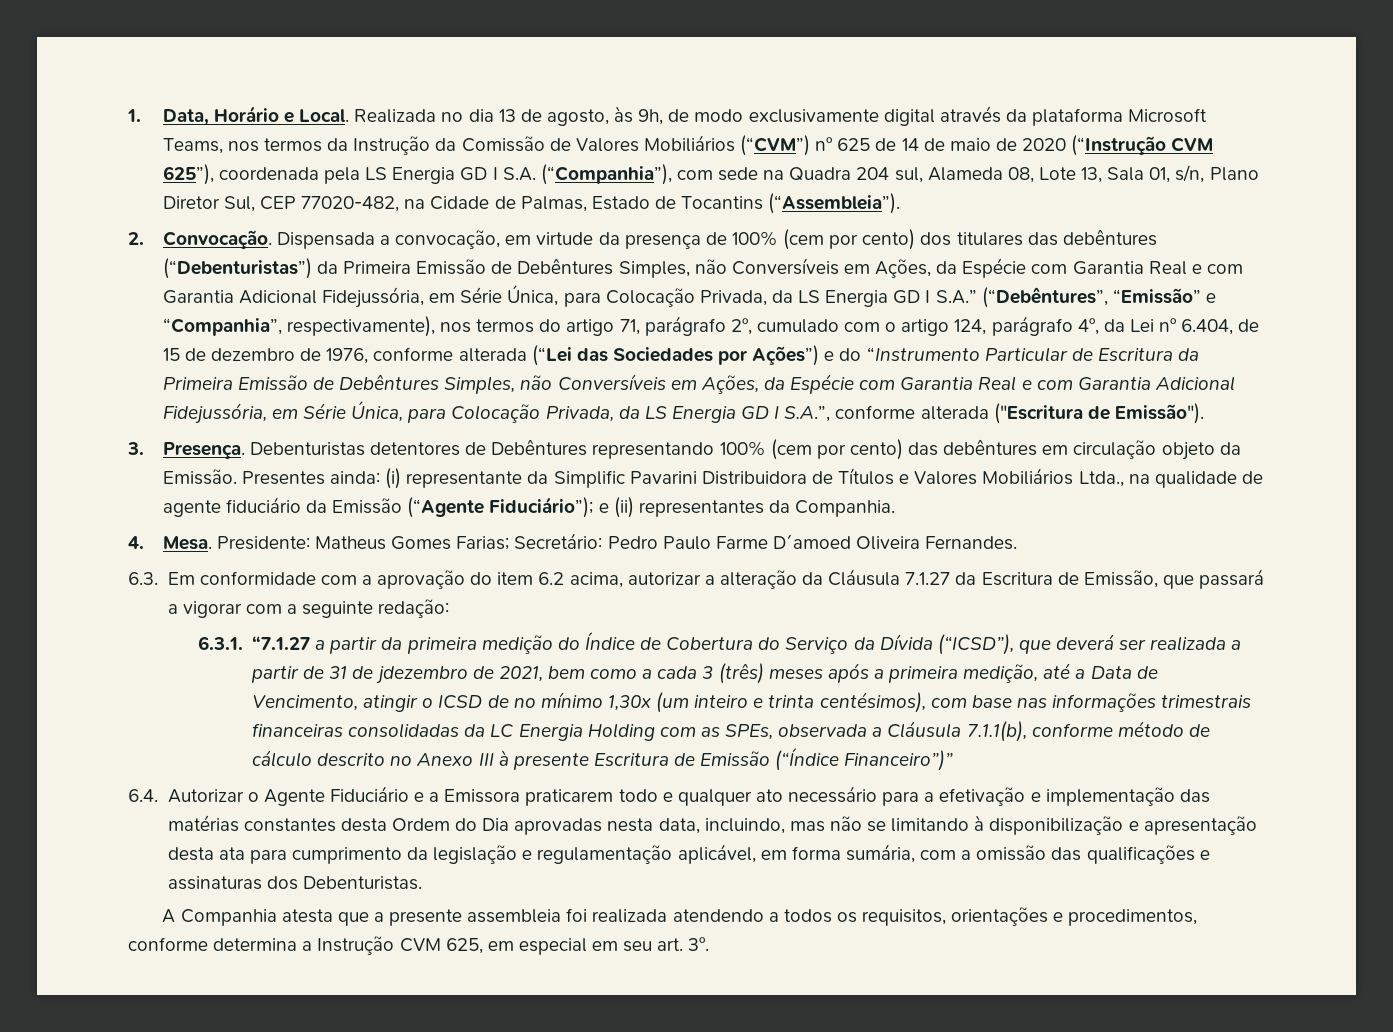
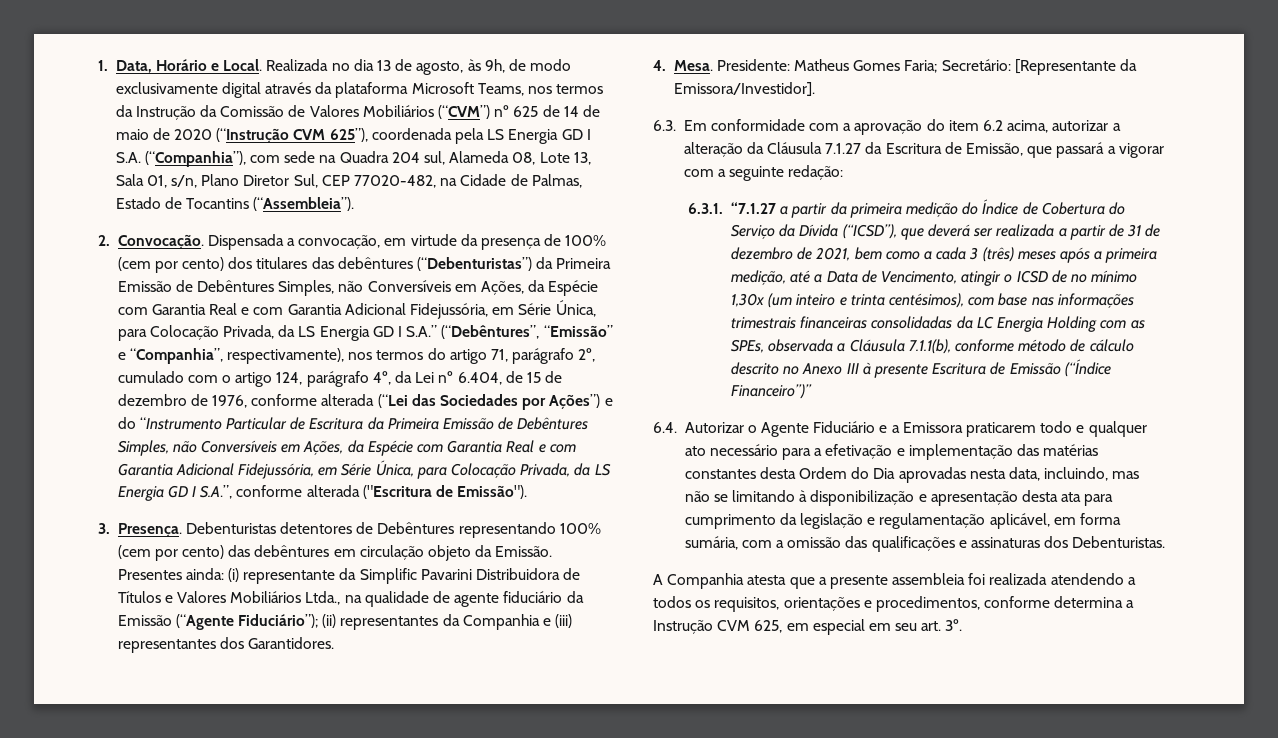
[598,503,609,513] e -> (319, 621) none
[795,500,896,517] Companhia. -> [462,614,573,630] [117,637,335,653] Companhia e (iii) representantes dos Garantidores.
[456,533,1018,550] Farias; Secretário: Pedro Paulo Farme D´amoed Oliveira Fernandes. -> [904,59,1138,75] [673,82,815,96] Faria; Secretário: [Representante da Emissora/Investidor].
[375,666,468,684] jdezembro -> [731,247,794,260] dezembro

